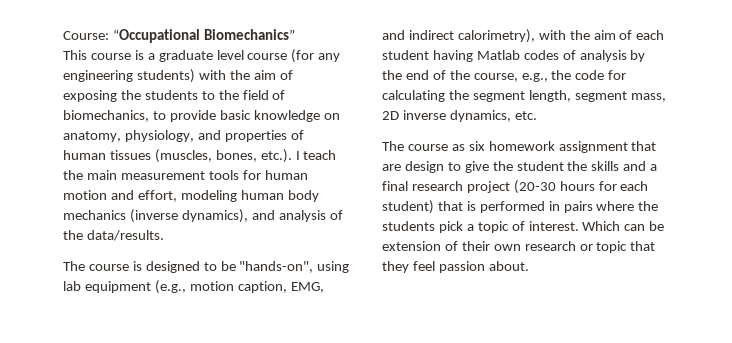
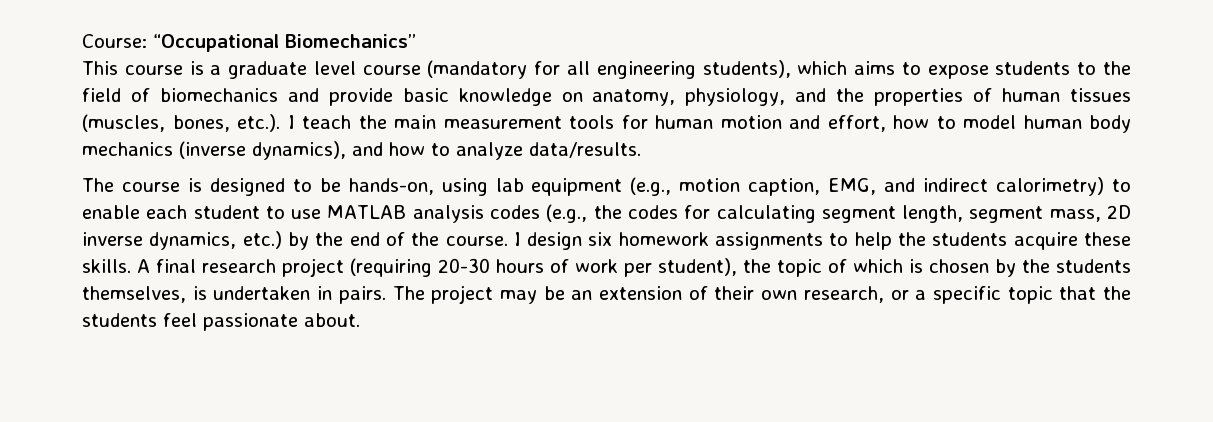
[291,49,341,63] [63,69,293,83] [63,90,141,102] (for any engineering students) with the aim of exposing the -> [427,60,989,79] (mandatory for all engineering students), which aims to expose
[63,110,166,122] biomechanics, to -> [159,88,319,102] biomechanics and
(221, 135) none -> [836,88,865,102] the
[180,190,237,202] modeling -> [893,115,1016,129] how to model
[278,210,343,222] [63,230,83,240] analysis of the -> [389,142,523,160] how to analyze
[239,261,314,273] "hands-on", -> [348,178,434,195] hands-on,
[457,29,665,43] [382,50,646,62] [382,70,605,82] calorimetry), with the aim of each student having Matlab codes of analysis by the end of the course, e.g., the code -> [996,177,1132,196] [82,204,678,223] calorimetry) to enable each student to use MATLAB analysis codes (e.g., the codes
[448,90,469,100] the -> (816, 214) none
[514,111,537,120] [382,141,657,153] [382,161,658,173] [382,180,649,194] [382,200,659,214] [382,221,665,233] [382,241,656,253] [382,261,485,273] etc. // The course as six homework assignment that are design to give the student the skills and a final research project (20-30 hours for each student) that is performed in pairs where the students pick a topic of interest. Which can be extension of their own research or topic that they feel passion -> [242,231,1131,250] [82,258,1131,277] [82,285,1132,304] [82,313,298,331] etc.) by the end of the course. I design six homework assignments to help the students acquire these skills. A final research project (requiring 20-30 hours of work per student), the topic of which is chosen by the students themselves, is undertaken in pairs. The project may be an extension of their own research, or a specific topic that the students feel passionate

